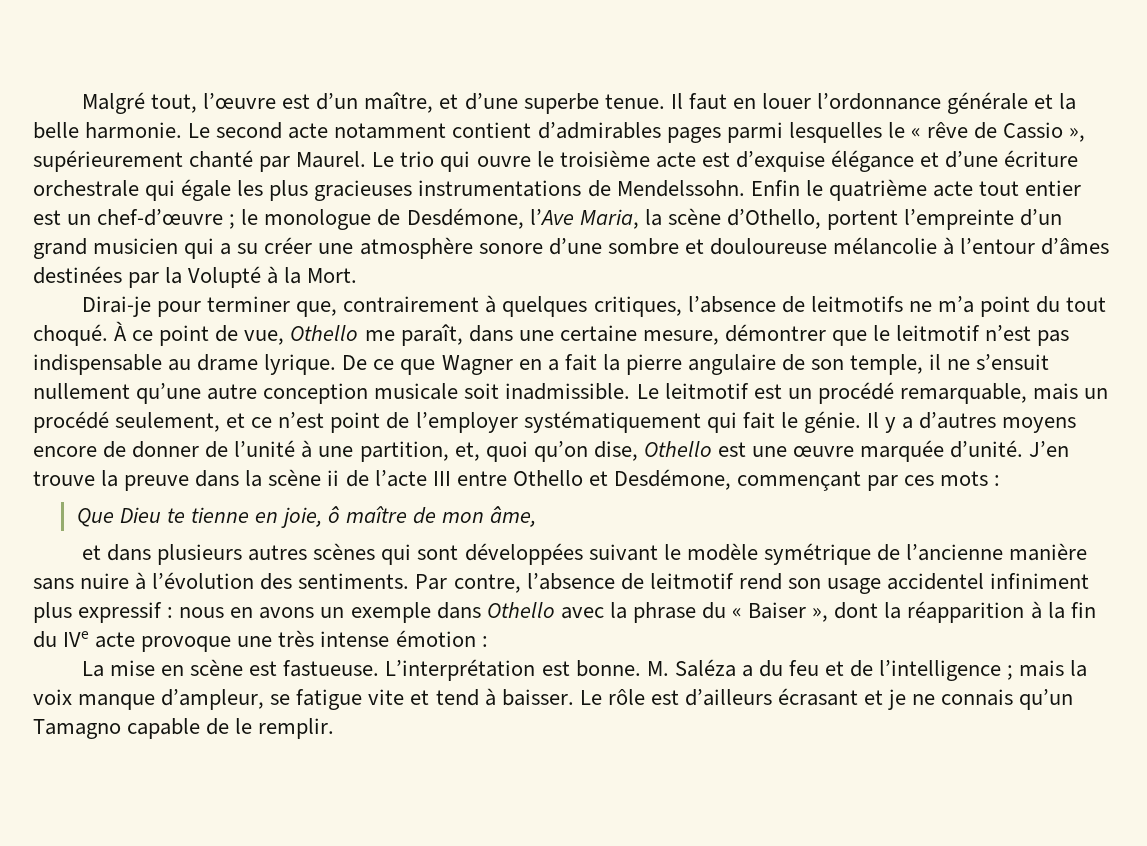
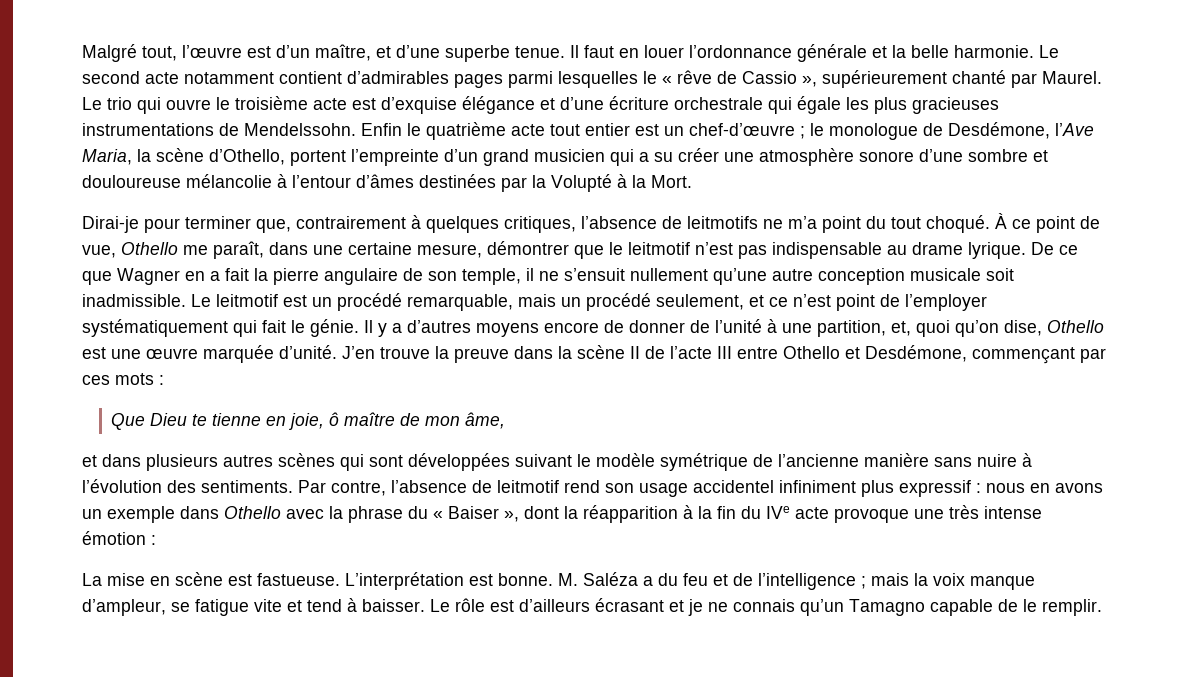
[327,470,340,486] ii -> [630,346,640,359] II

